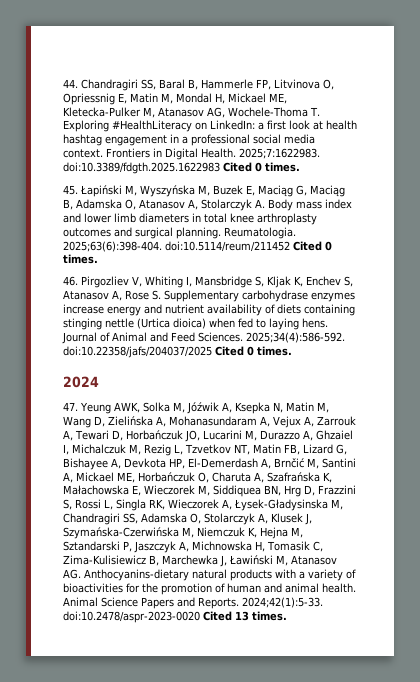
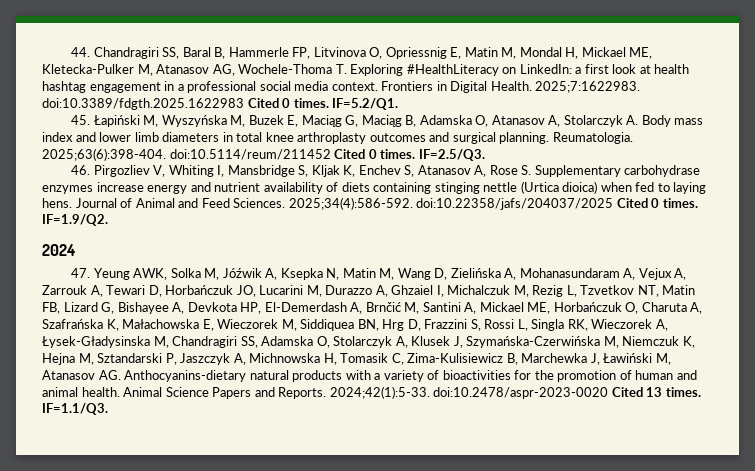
(300, 167) none -> [332,98,399,110] IF=5.2/Q1.
(98, 259) none -> [418,149,485,161] IF=2.5/Q3.
(292, 351) none -> [42,214,108,226] IF=1.9/Q2.
(287, 616) none -> [42,403,108,415] IF=1.1/Q3.

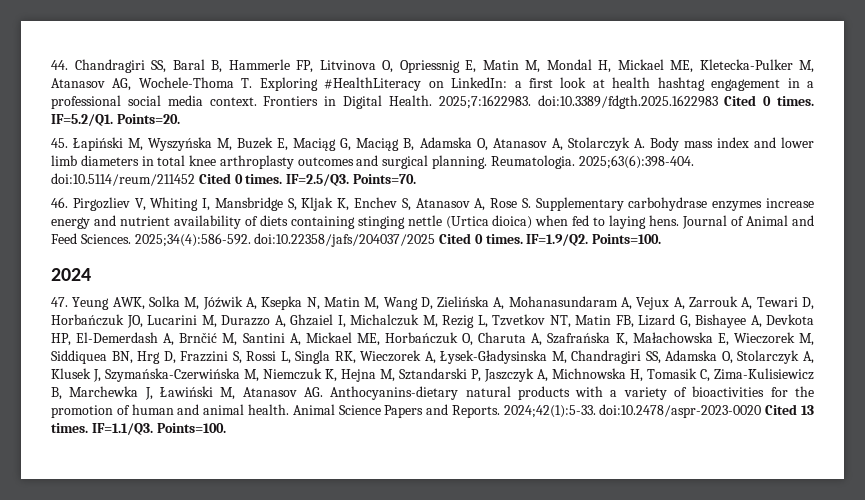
(399, 104) none -> [116,114,180,124] Points=20.
(485, 155) none -> [352,174,416,184] Points=70.
(108, 220) none -> [592,234,662,244] Points=100.
(108, 409) none -> [156,423,226,433] Points=100.

